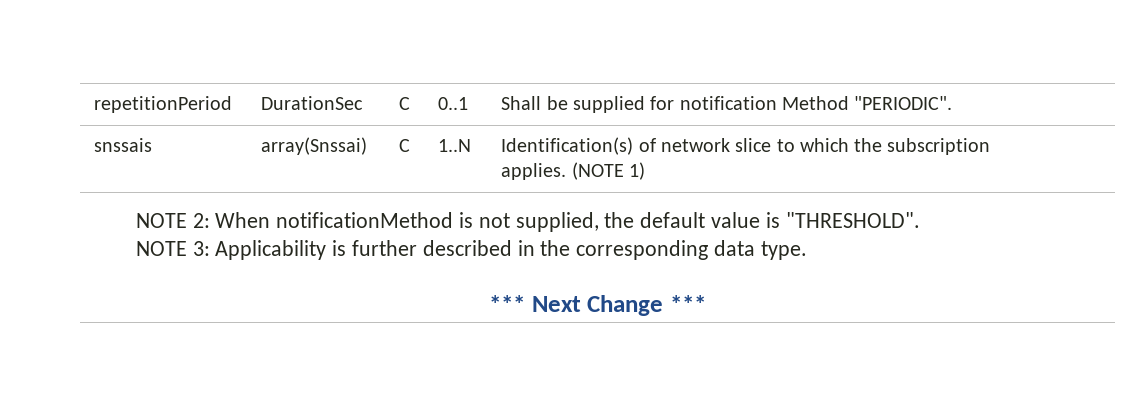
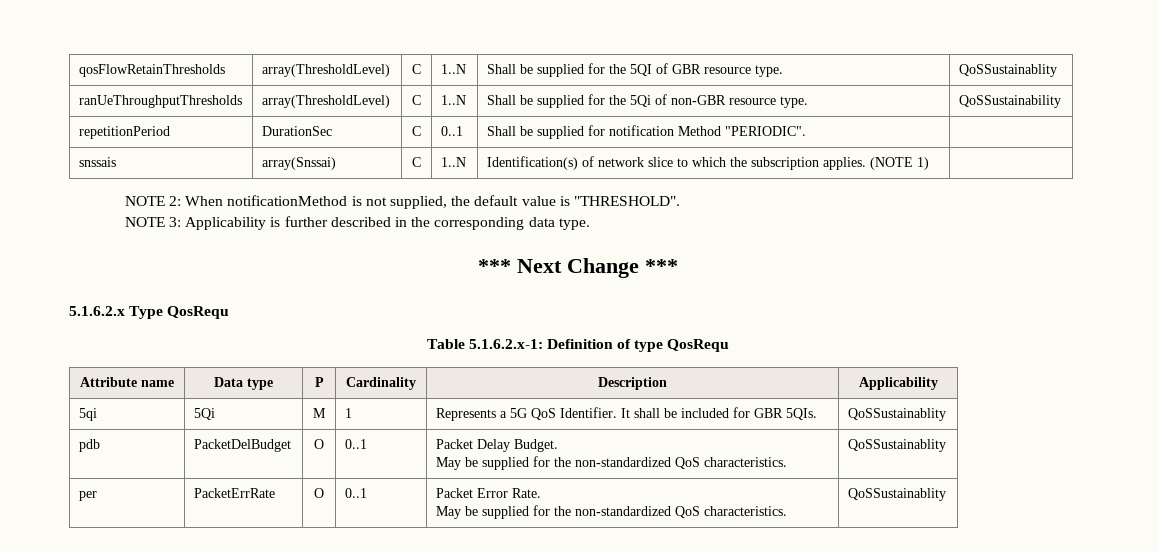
(94, 104) none -> [78,64,225,77] [261,64,390,77] [412,64,421,74] [440,64,466,74] [486,63,783,77] [958,64,1057,77] [78,95,242,108] [261,95,390,108] [412,95,421,105] [440,95,466,105] [486,94,808,108] [958,95,1061,108] qosFlowRetainThresholds | array(ThresholdLevel) | C | 1..N | Shall be supplied for the 5QI of GBR resource type. | QoSSustainablity // ranUeThroughputThresholds | array(ThresholdLevel) | C | 1..N | Shall be supplied for the 5Qi of non-GBR resource type. | QoSSustainability //
(707, 303) none -> [69,306,230,319] [426,339,730,352] [80,377,174,387] [214,377,273,390] [314,377,324,387] [346,377,416,390] [598,377,667,390] [858,377,938,390] [78,408,97,421] [193,408,215,420] [313,408,326,418] [344,408,352,418] [435,407,817,421] [847,408,946,421] [78,439,100,452] [193,439,291,452] [314,439,324,449] [344,439,367,449] [435,439,558,452] [435,456,787,470] [847,439,946,452] [78,491,97,501] [193,488,275,498] [314,488,324,498] [344,488,367,498] [435,488,541,498] [435,505,787,519] [847,488,946,501] // 5.1.6.2.x Type QosRequ // Table 5.1.6.2.x-1: Definition of type QosRequ // Attribute name | Data type | P | Cardinality | Description | Applicability // 5qi | 5Qi | M | 1 | Represents a 5G QoS Identifier. It shall be included for GBR 5QIs. | QoSSustainablity // pdb | PacketDelBudget | O | 0..1 | Packet Delay Budget. // May be supplied for the non-standardized QoS characteristics. | QoSSustainablity // per | PacketErrRate | O | 0..1 | Packet Error Rate. // May be supplied for the non-standardized QoS characteristics. | QoSSustainablity

